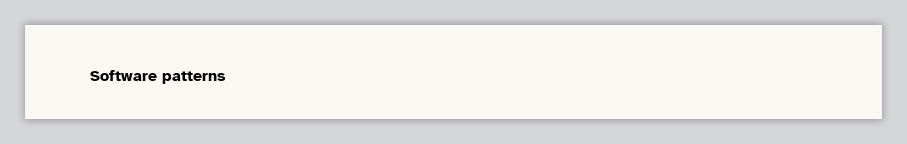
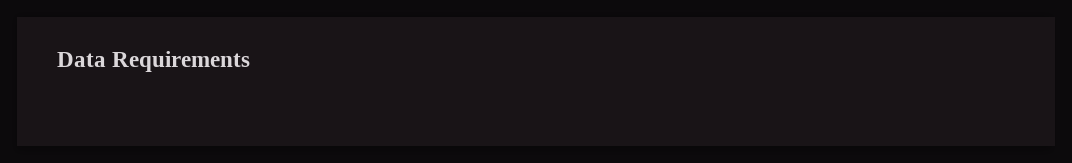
[90,70,226,84] Software patterns -> [57,51,251,72] Data Requirements

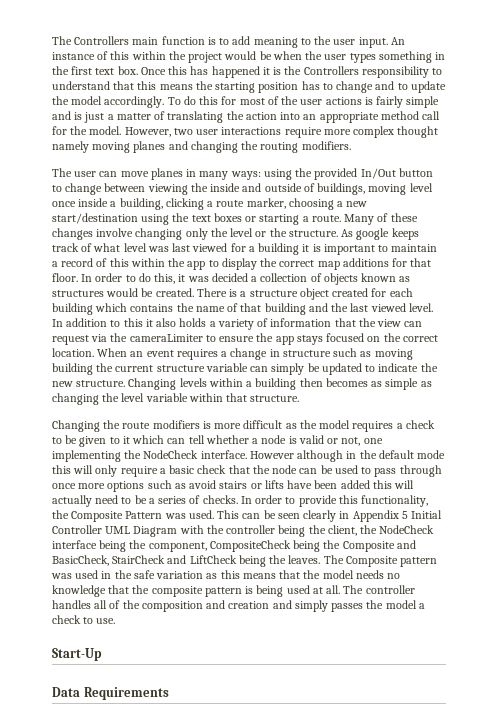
(57, 59) none -> [52,36,405,48] [52,51,446,63] [52,66,443,78] [52,81,446,93] [52,96,440,108] [52,111,441,123] [52,126,439,138] [52,141,351,153] [52,168,433,180] [52,183,433,195] [52,198,368,210] [52,213,418,225] [52,228,419,240] [52,243,438,255] [52,258,432,270] [52,273,411,285] [52,288,413,300] [52,303,433,315] [52,318,423,330] [52,333,438,345] [52,348,413,360] [52,363,438,375] [52,378,432,390] [52,393,300,405] [52,420,435,432] [52,435,383,447] [52,450,446,462] [52,465,442,477] [52,480,415,492] [52,495,429,507] [52,510,443,522] [52,525,435,537] [52,540,416,552] [52,555,438,567] [51,570,401,579] [52,585,415,597] [52,600,425,612] [52,615,116,624] [52,648,102,661] The Controllers main function is to add meaning to the user input. An instance of this within the project would be when the user types something in the first text box. Once this has happened it is the Controllers responsibility to understand that this means the starting position has to change and to update the model accordingly. To do this for most of the user actions is fairly simple and is just a matter of translating the action into an appropriate method call for the model. However, two user interactions require more complex thought namely moving planes and changing the routing modifiers. // The user can move planes in many ways: using the provided In/Out button to change between viewing the inside and outside of buildings, moving level once inside a building, clicking a route marker, choosing a new start/destination using the text boxes or starting a route. Many of these changes involve changing only the level or the structure. As google keeps track of what level was last viewed for a building it is important to maintain a record of this within the app to display the correct map additions for that floor. In order to do this, it was decided a collection of objects known as structures would be created. There is a structure object created for each building which contains the name of that building and the last viewed level. In addition to this it also holds a variety of information that the view can request via the cameraLimiter to ensure the app stays focused on the correct location. When an event requires a change in structure such as moving building the current structure variable can simply be updated to indicate the new structure. Changing levels within a building then becomes as simple as changing the level variable within that structure. // Changing the route modifiers is more difficult as the model requires a check to be given to it which can tell whether a node is valid or not, one implementing the NodeCheck interface. However although in the default mode this will only require a basic check that the node can be used to pass through once more options such as avoid stairs or lifts have been added this will actually need to be a series of checks. In order to provide this functionality, the Composite Pattern was used. This can be seen clearly in Appendix 5 Initial Controller UML Diagram with the controller being the client, the NodeCheck interface being the component, CompositeCheck being the Composite and BasicCheck, StairCheck and LiftCheck being the leaves. The Composite pattern was used in the safe variation as this means that the model needs no knowledge that the composite pattern is being used at all. The controller handles all of the composition and creation and simply passes the model a check to use. // Start-Up //

